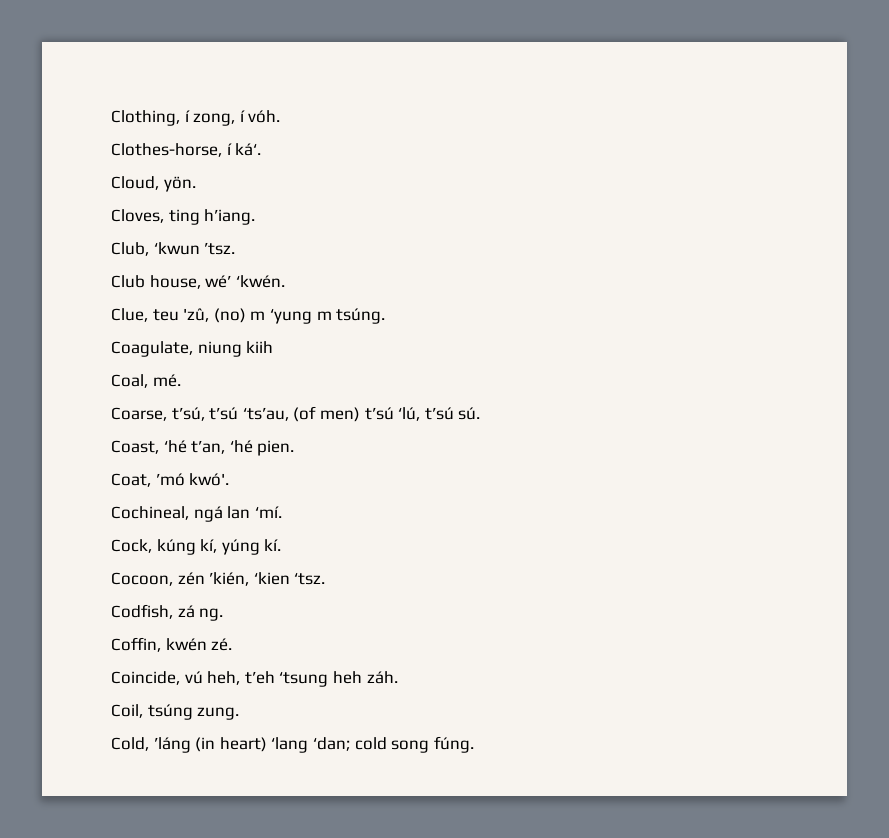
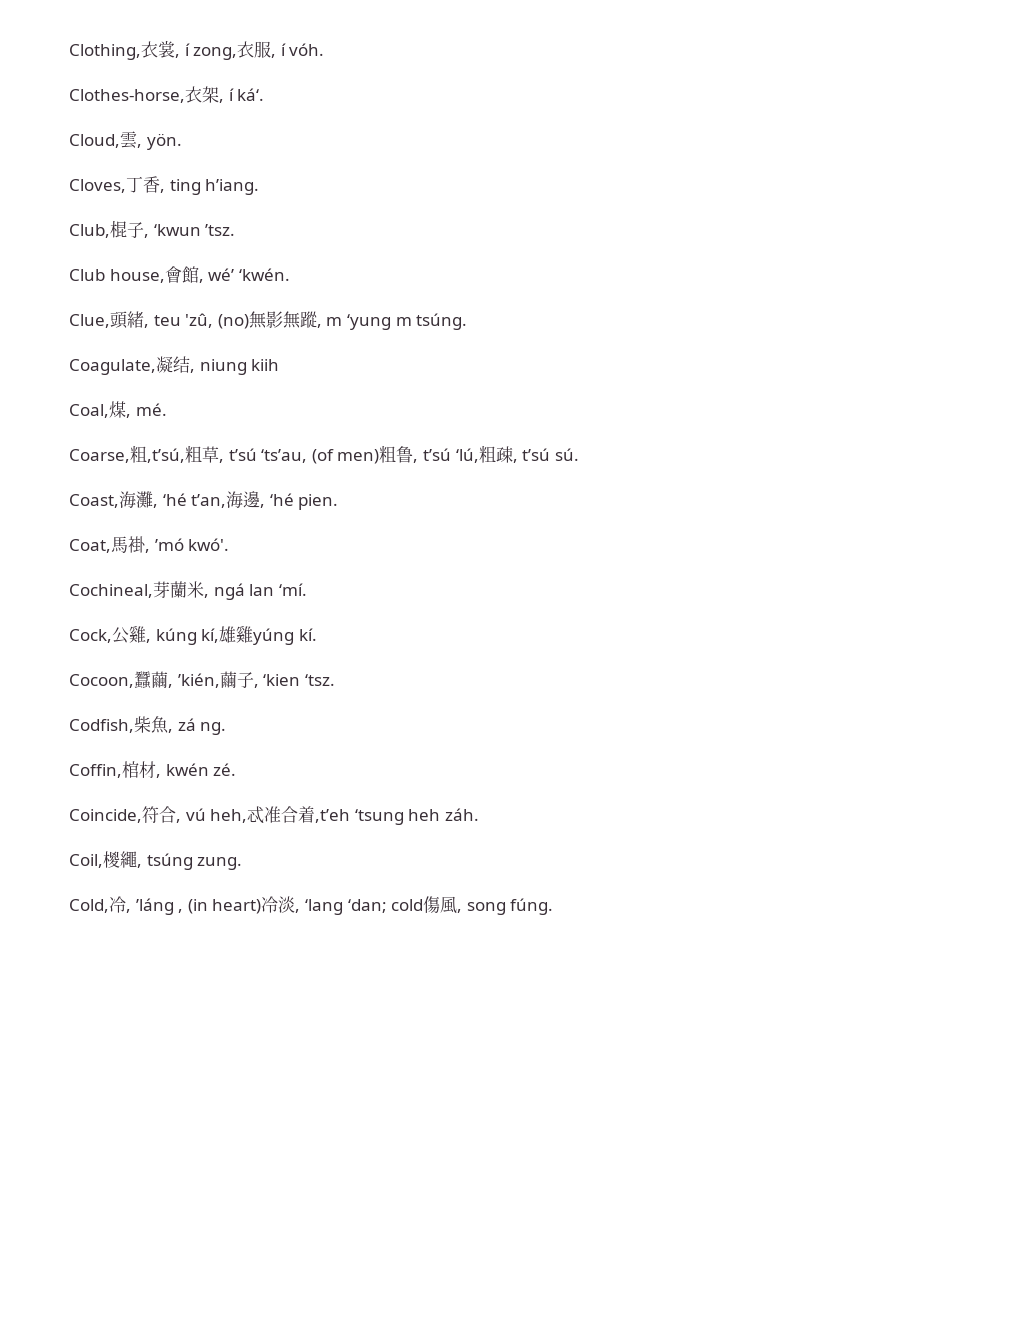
[184,110,236,126] í zong, -> [141,40,277,60] 衣裳, í zong,衣服,
(222, 150) none -> [185,86,224,103] 衣架,
(159, 183) none -> [120,131,142,149] 雲,
(164, 216) none -> [126,176,165,193] 丁香,
(149, 249) none -> [110,220,149,238] 棍子,
(201, 282) none -> [164,266,204,283] 會館,
(148, 315) none -> [110,311,149,329] 頭緒,
(246, 315) none -> [248,311,322,329] 無影無蹤,
(193, 349) none -> [156,356,195,373] 凝结,
(148, 381) none -> [109,401,131,418] 煤,
[171,407,205,421] t’sú, -> [130,445,224,463] 粗,t’sú,粗草,
[364,407,481,421] [111,440,226,454] t’sú ‘lú, t’sú sú. // Coast, ‘hé t’an, -> [379,445,579,463] [69,491,266,509] 粗鲁, t’sú ‘lú,粗疎, t’sú sú. // Coast,海灘, ‘hé t’an,海邊,
(151, 480) none -> [111,536,150,553] 馬褂,
(189, 513) none -> [153,581,209,598] 芽蘭米,
(152, 546) none -> [112,626,151,644] 公雞,
(218, 546) none -> [219,626,254,643] 雄雞
[177,572,250,586] zén ’kién, -> [134,671,259,689] 蠶繭, ’kién,繭子,
(173, 611) none -> [134,716,173,734] 柴魚,
(161, 644) none -> [122,761,161,779] 棺材,
[184,671,275,685] vú heh, t’eh -> [142,806,351,824] 符合, vú heh,忒准合着,t’eh
(143, 711) none -> [103,851,142,868] 椶繩,
[153,737,267,753] ’láng (in heart) -> [109,896,301,915] 冷, ’láng , (in heart)冷淡,
(387, 743) none -> [423,896,463,914] 傷風,

